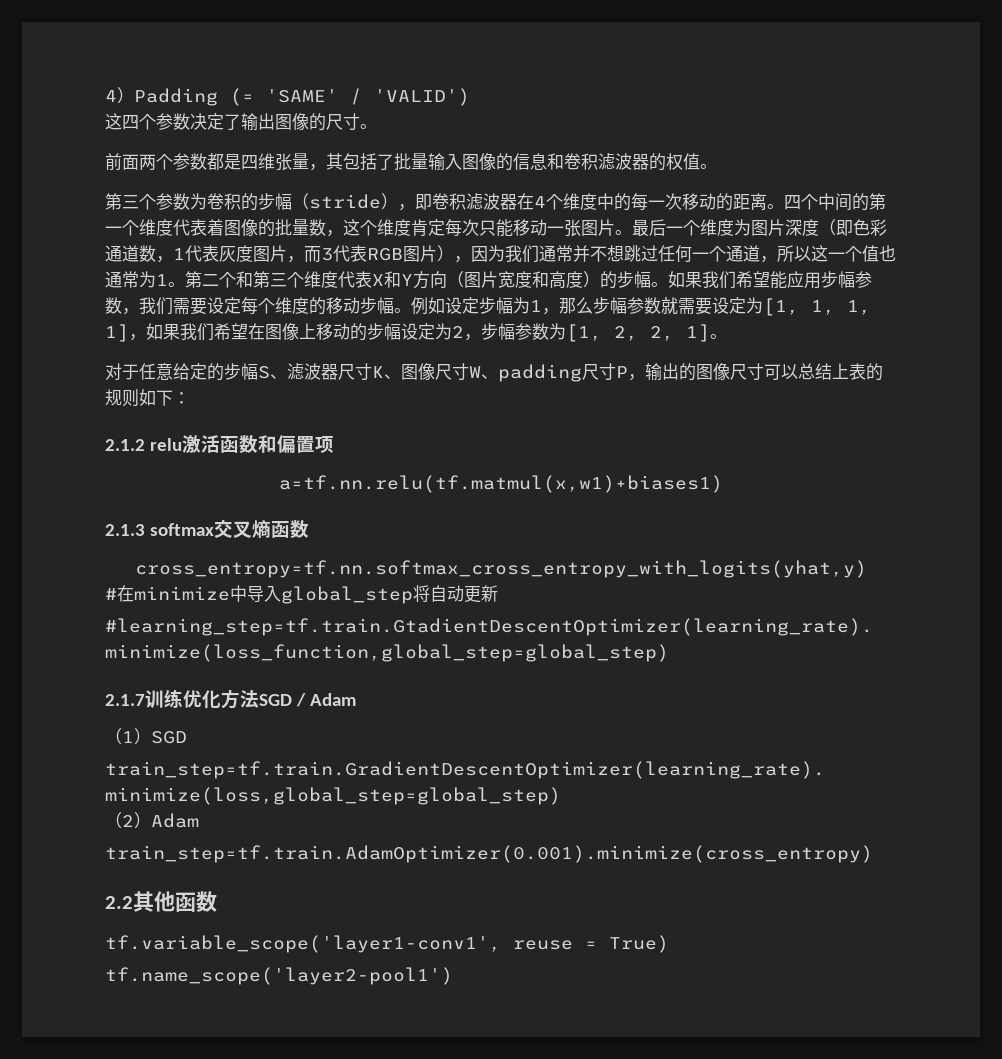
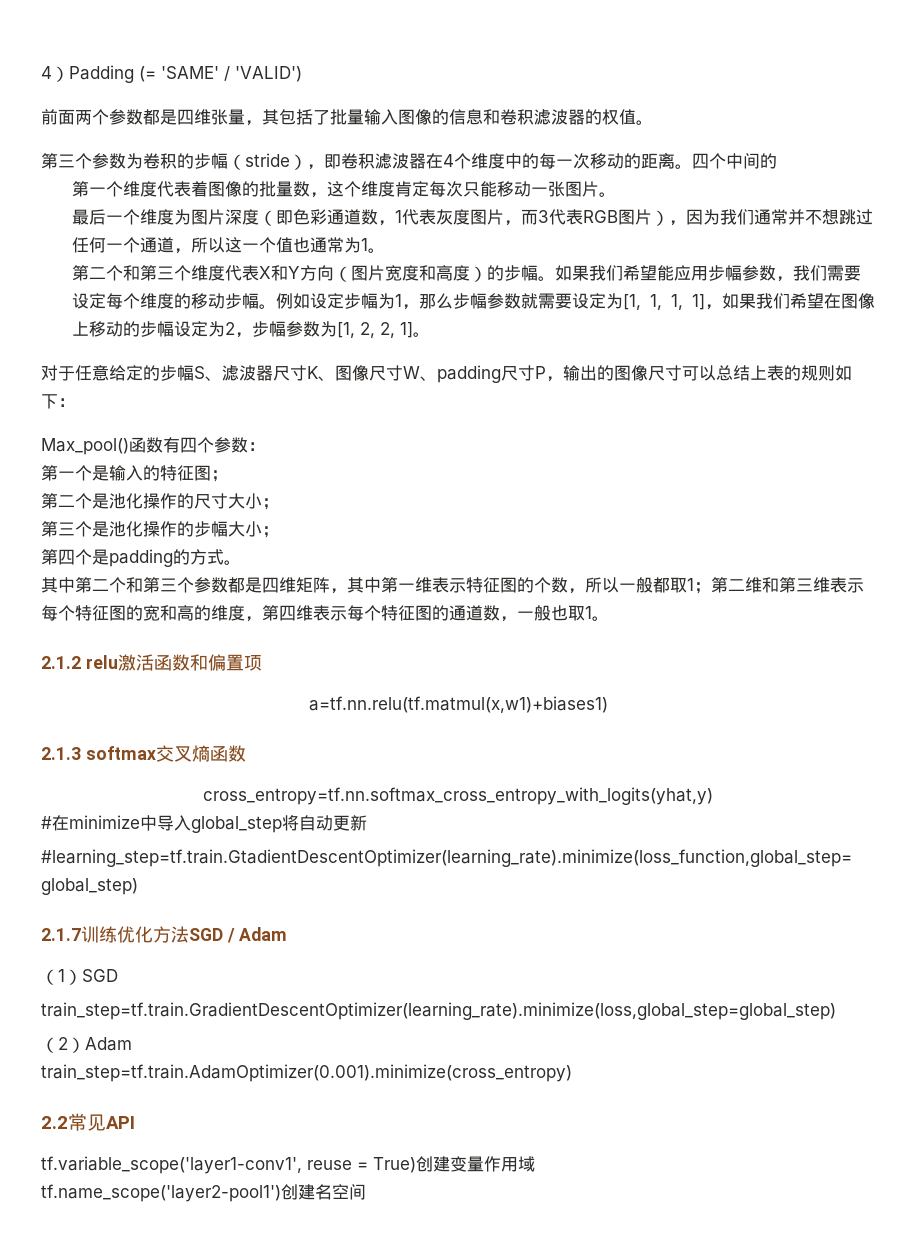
[105,113,377,131] // 这四个参数决定了输出图像的尺寸。 -> (302, 74) none
(869, 202) none -> (777, 161) //
(632, 232) none -> (616, 194) //
(185, 284) none -> (385, 250) //
(190, 398) none -> [41,437,265,455] [41,465,228,482] [41,493,279,510] [41,521,279,538] [41,549,241,567] [41,577,864,594] [41,605,609,622] // Max_pool()函数有四个参数： // 第一个是输入的特征图； // 第二个是池化操作的尺寸大小； // 第三个是池化操作的步幅大小； // 第四个是padding的方式。 // 其中第二个和第三个参数都是四维矩阵，其中第一维表示特征图的个数，所以一般都取1；第二维和第三维表示每个特征图的宽和高的维度，第四维表示每个特征图的通道数，一般也取1。
[133,891,217,912] 其他函数 -> [68,1113,135,1131] 常见API
(669, 944) none -> [416,1156,535,1172] 创建变量作用域
(453, 976) none -> [281,1184,366,1200] 创建名空间

